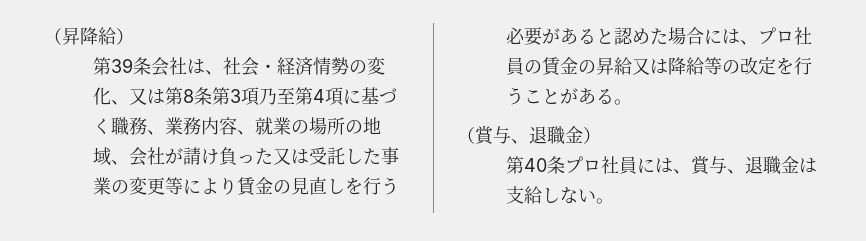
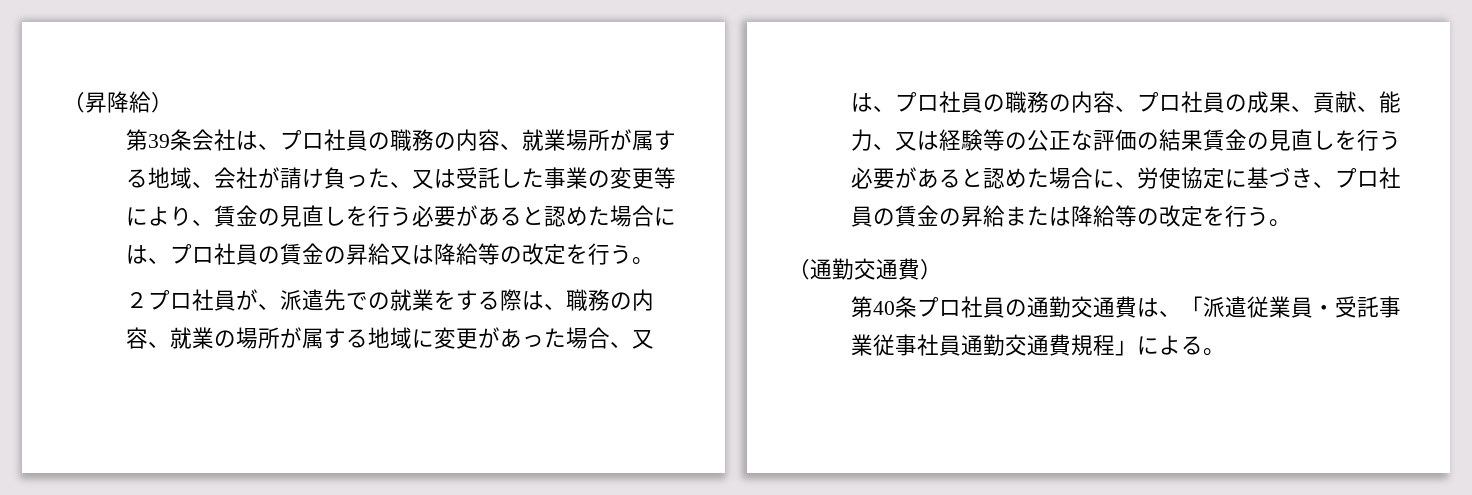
[223,57,386,76] [93,87,398,106] [93,117,364,135] 社会・経済情勢の変化、又は第8条第3項乃至第4項に基づく職務、業務内容、就業の場所の -> [280,129,677,151] [126,169,149,188] プロ社員の職務の内容、就業場所が属する
(274, 156) none -> [390,181,413,188] 、
(238, 186) none -> [192,219,215,226] 、
[524,88,633,105] [457,125,583,145] ことがある。 // （賞与、退職金 -> [632,257,655,265] [126,289,655,311] [126,327,655,349] [851,91,1402,113] [851,129,1402,151] [851,167,1402,189] [851,205,1292,227] [788,258,920,280] 。 // ２プロ社員が、派遣先での就業をする際は、職務の内容、就業の場所が属する地域に変更があった場合、又は、プロ社員の職務の内容、プロ社員の成果、貢献、能力、又は経験等の公正な評価の結果賃金の見直しを行う必要があると認めた場合に、労使協定に基づき、プロ社員の賃金の昇給または降給等の改定を行う。 // （通勤交通費
[637,155,818,175] [506,186,597,204] には、賞与、退職金は支給しない -> [1005,296,1402,318] [851,334,1204,356] の通勤交通費は、「派遣従業員・受託事業従事社員通勤交通費規程」による

